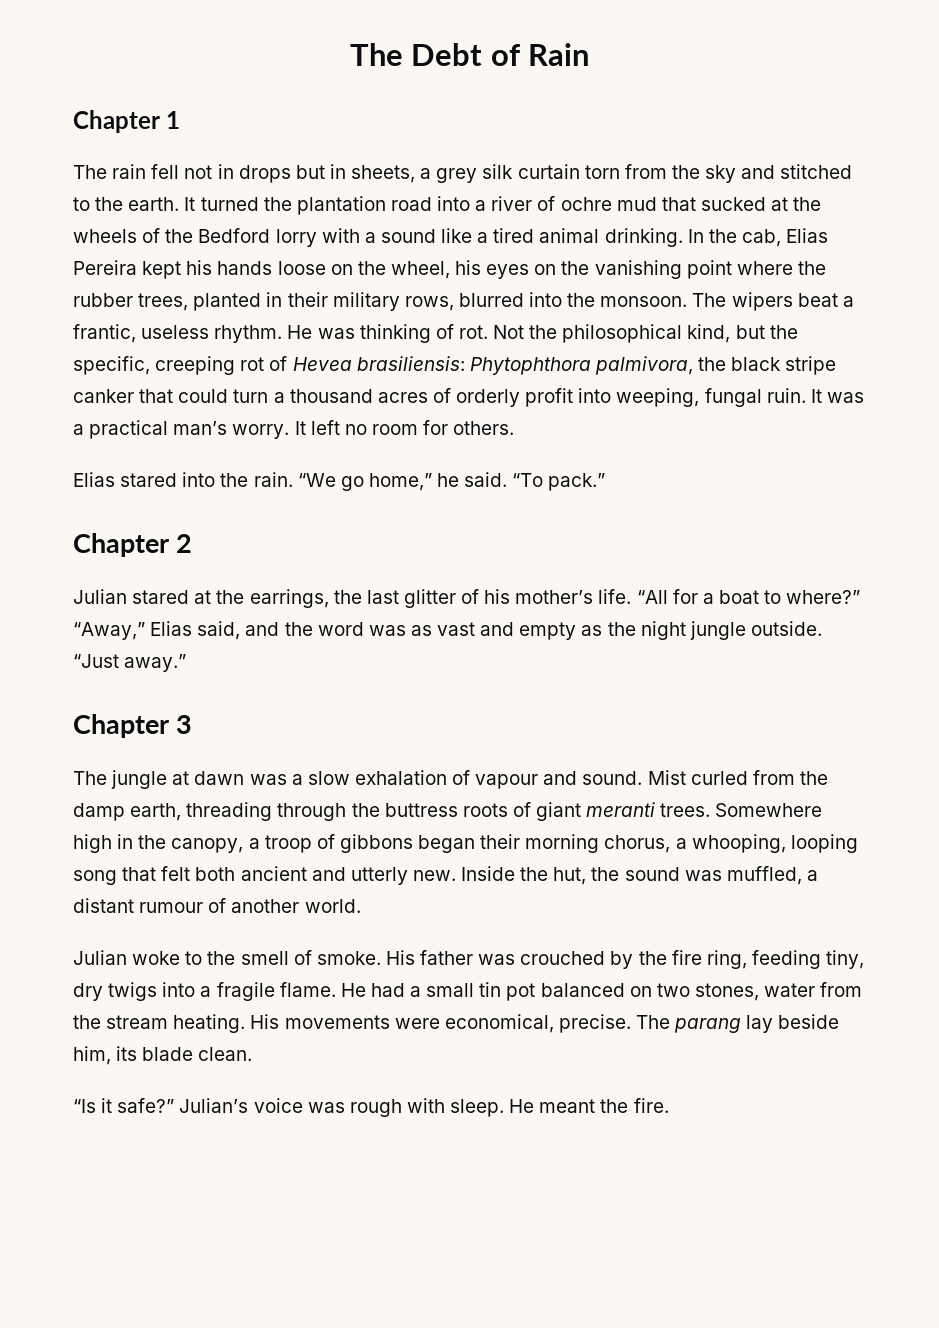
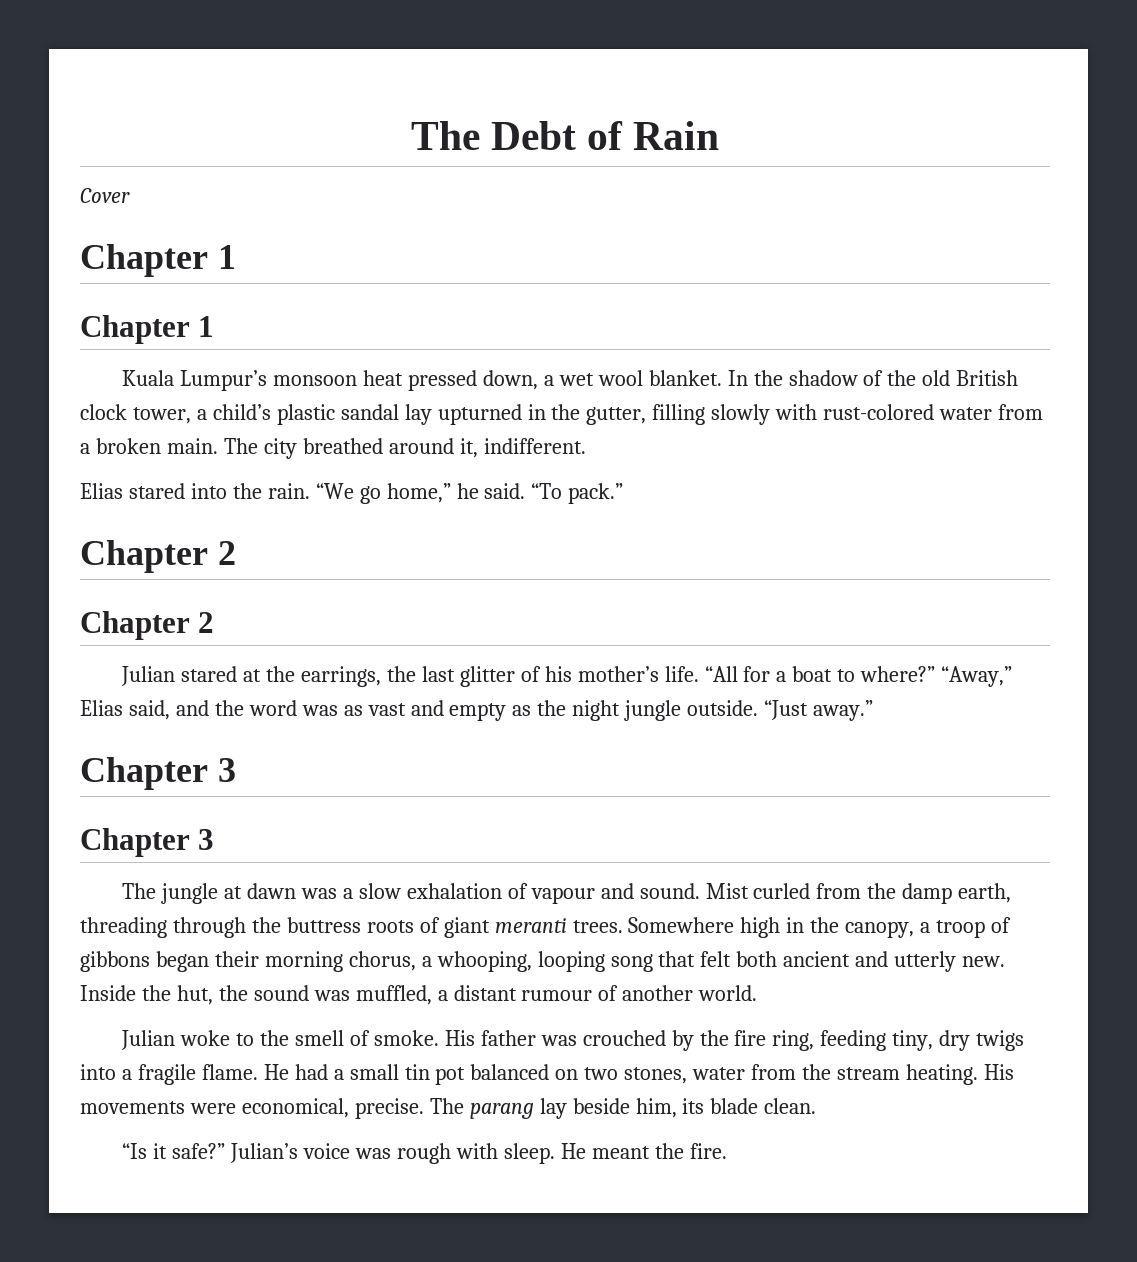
[73,110,181,133] [73,164,853,183] [73,196,822,215] [73,228,829,247] [73,260,826,279] [73,292,854,311] [73,324,798,343] [73,356,837,375] [73,388,864,407] [73,420,515,439] // Chapter 1 // The rain fell not in drops but in sheets, a grey silk curtain torn from the sky and stitched to the earth. It turned the plantation road into a river of ochre mud that sucked at the wheels of the Bedford lorry with a sound like a tired animal drinking. In the cab, Elias Pereira kept his hands loose on the wheel, his eyes on the vanishing point where the rubber trees, planted in their military rows, blurred into the monsoon. The wipers beat a frantic, useless rhythm. He was thinking of rot. Not the philosophical kind, but the specific, creeping rot of Hevea brasiliensis: Phytophthora palmivora, the black stripe canker that could turn a thousand acres of orderly profit into weeping, fungal ruin. It was a practical man’s worry. It left no room for others. -> [80,188,130,203] [80,244,236,277] [80,315,215,344] [122,370,1019,391] [80,404,1044,425] [80,438,586,459] // Cover // Chapter 1 // Chapter 1 // Kuala Lumpur’s monsoon heat pressed down, a wet wool blanket. In the shadow of the old British clock tower, a child’s plastic sandal lay upturned in the gutter, filling slowly with rust-colored water from a broken main. The city breathed around it, indifferent.
(193, 543) none -> [80,611,215,640] // Chapter 2
(193, 724) none -> [80,828,215,857] // Chapter 3

